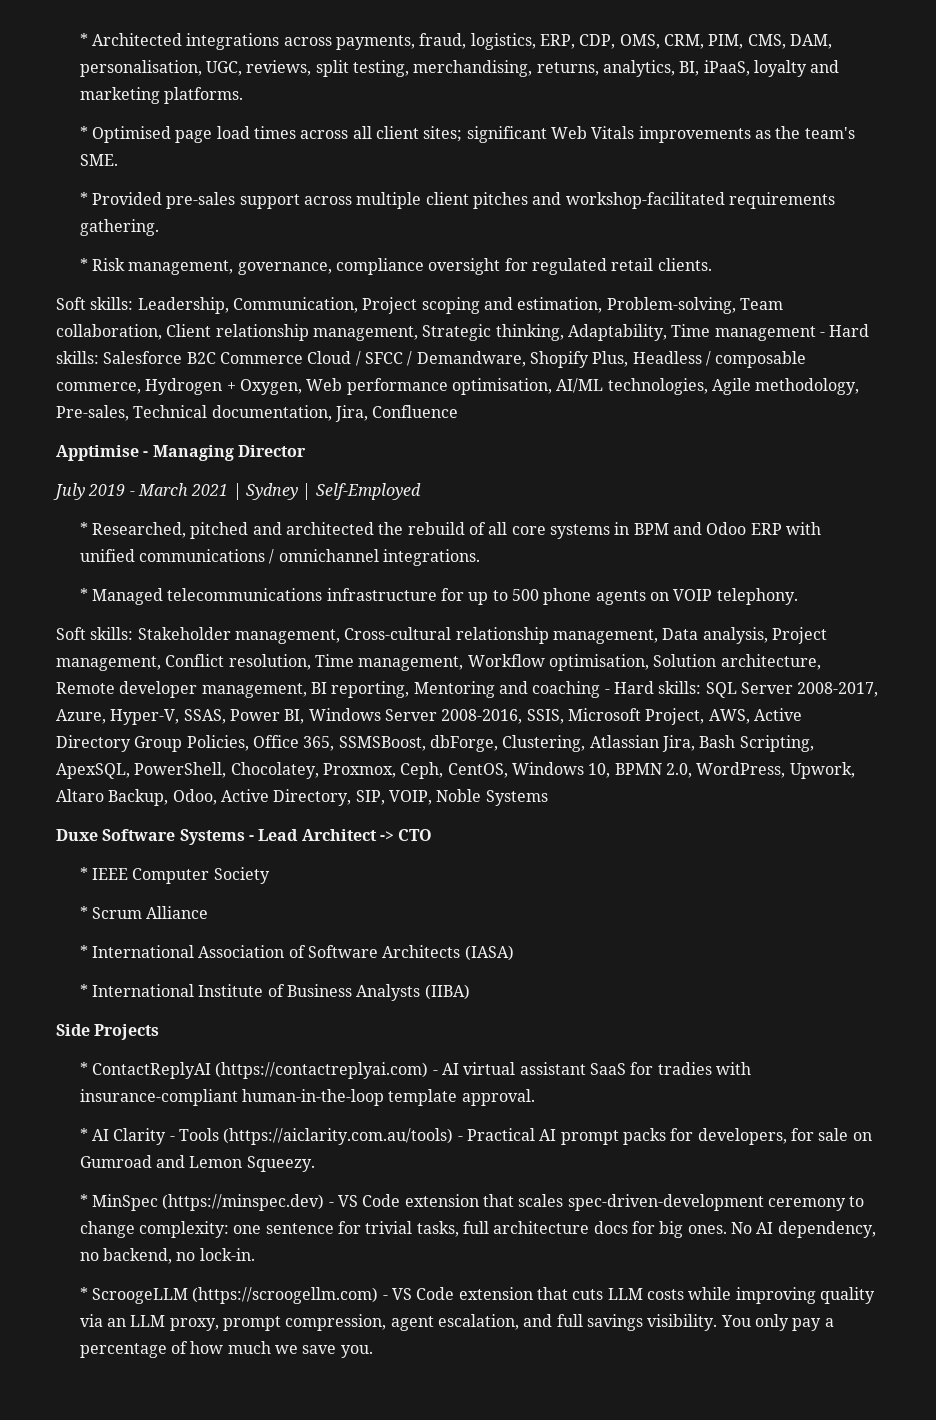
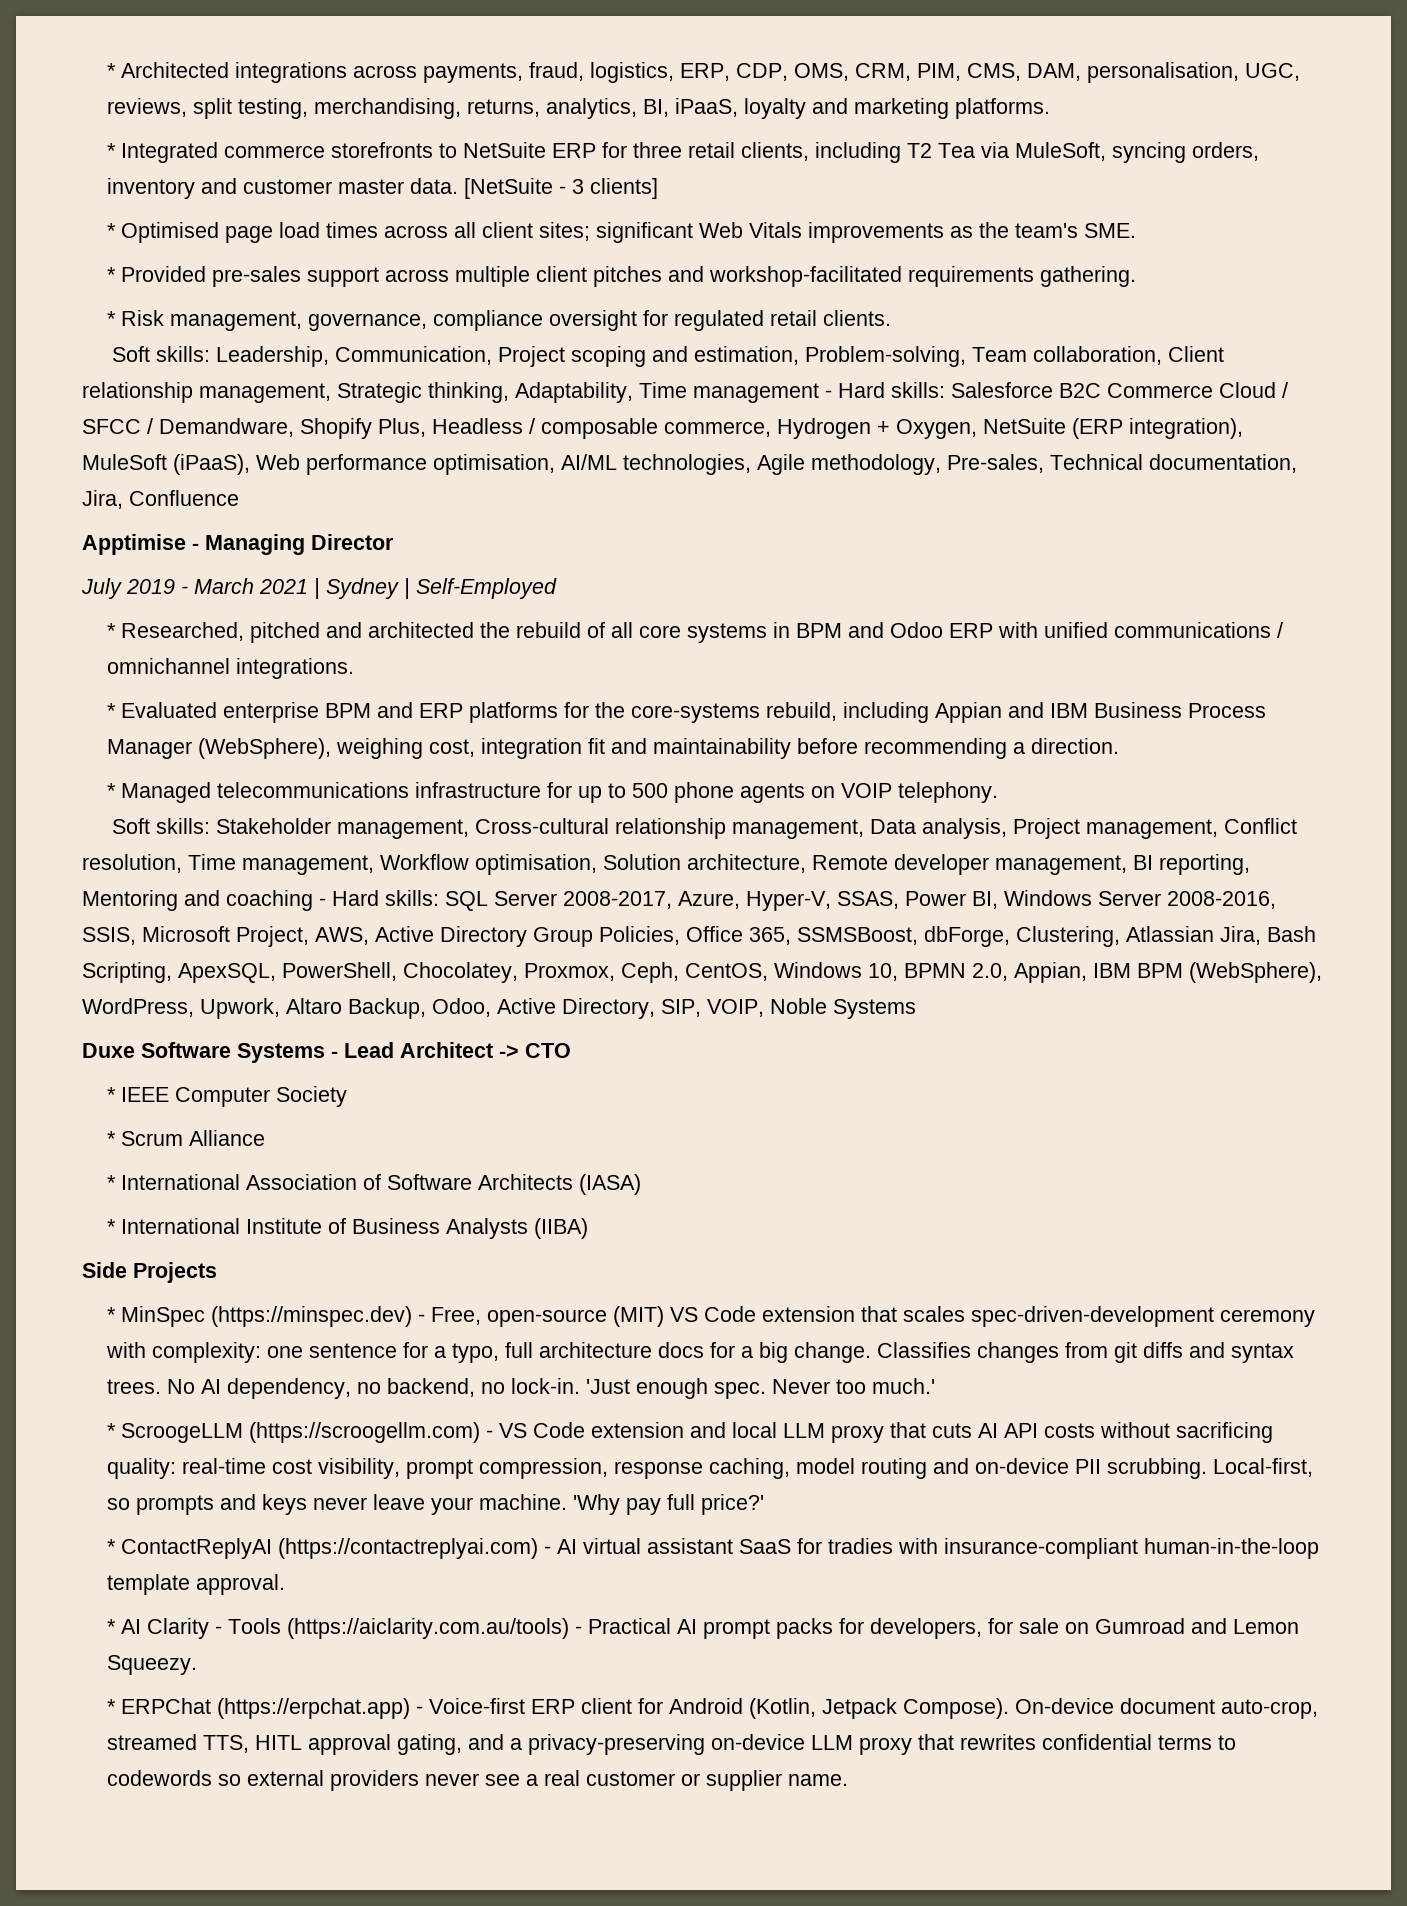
(244, 95) none -> [106,142,1259,163] [106,178,658,199] // * Integrated commerce storefronts to NetSuite ERP for three retail clients, including T2 Tea via MuleSoft, syncing orders, inventory and customer master data. [NetSuite - 3 clients]
(302, 387) none -> [983,418,1243,439] [82,454,250,475] NetSuite (ERP integration), MuleSoft (iPaaS),
(481, 557) none -> [106,702,1266,723] [106,738,1119,759] // * Evaluated enterprise BPM and ERP platforms for the core-systems rebuild, including Appian and IBM Business Process Manager (WebSphere), weighing cost, integration fit and maintainability before recommending a direction.
(692, 770) none -> [1014,962,1322,983] Appian, IBM BPM (WebSphere),
(160, 1032) none -> [106,1306,1315,1327] [105,1342,1294,1363] [106,1378,935,1399] [106,1422,1273,1443] [106,1458,1313,1479] [106,1494,764,1515] // * MinSpec (https://minspec.dev) - Free, open-source (MIT) VS Code extension that scales spec-driven-development ceremony with complexity: one sentence for a typo, full architecture docs for a big change. Classifies changes from git diffs and syntax trees. No AI dependency, no backend, no lock-in. 'Just enough spec. Never too much.' // * ScroogeLLM (https://scroogellm.com) - VS Code extension and local LLM proxy that cuts AI API costs without sacrificing quality: real-time cost visibility, prompt compression, response caching, model routing and on-device PII scrubbing. Local-first, so prompts and keys never leave your machine. 'Why pay full price?'
[92,1194,865,1211] [79,1221,876,1238] [79,1248,255,1264] [79,1287,875,1304] [79,1314,834,1331] [79,1341,373,1358] MinSpec (https://minspec.dev) - VS Code extension that scales spec-driven-development ceremony to change complexity: one sentence for trivial tasks, full architecture docs for big ones. No AI dependency, no backend, no lock-in. // * ScroogeLLM (https://scroogellm.com) - VS Code extension that cuts LLM costs while improving quality via an LLM proxy, prompt compression, agent escalation, and full savings visibility. You only pay a percentage of how much we save you. -> [120,1698,1318,1719] [106,1734,1236,1755] [106,1770,848,1791] ERPChat (https://erpchat.app) - Voice-first ERP client for Android (Kotlin, Jetpack Compose). On-device document auto-crop, streamed TTS, HITL approval gating, and a privacy-preserving on-device LLM proxy that rewrites confidential terms to codewords so external providers never see a real customer or supplier name.

